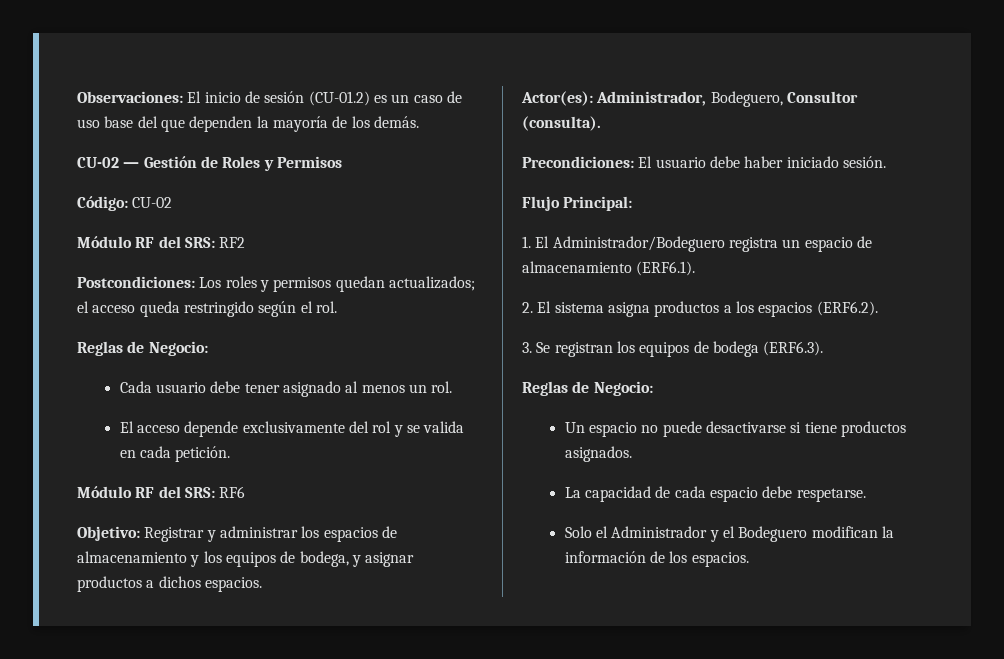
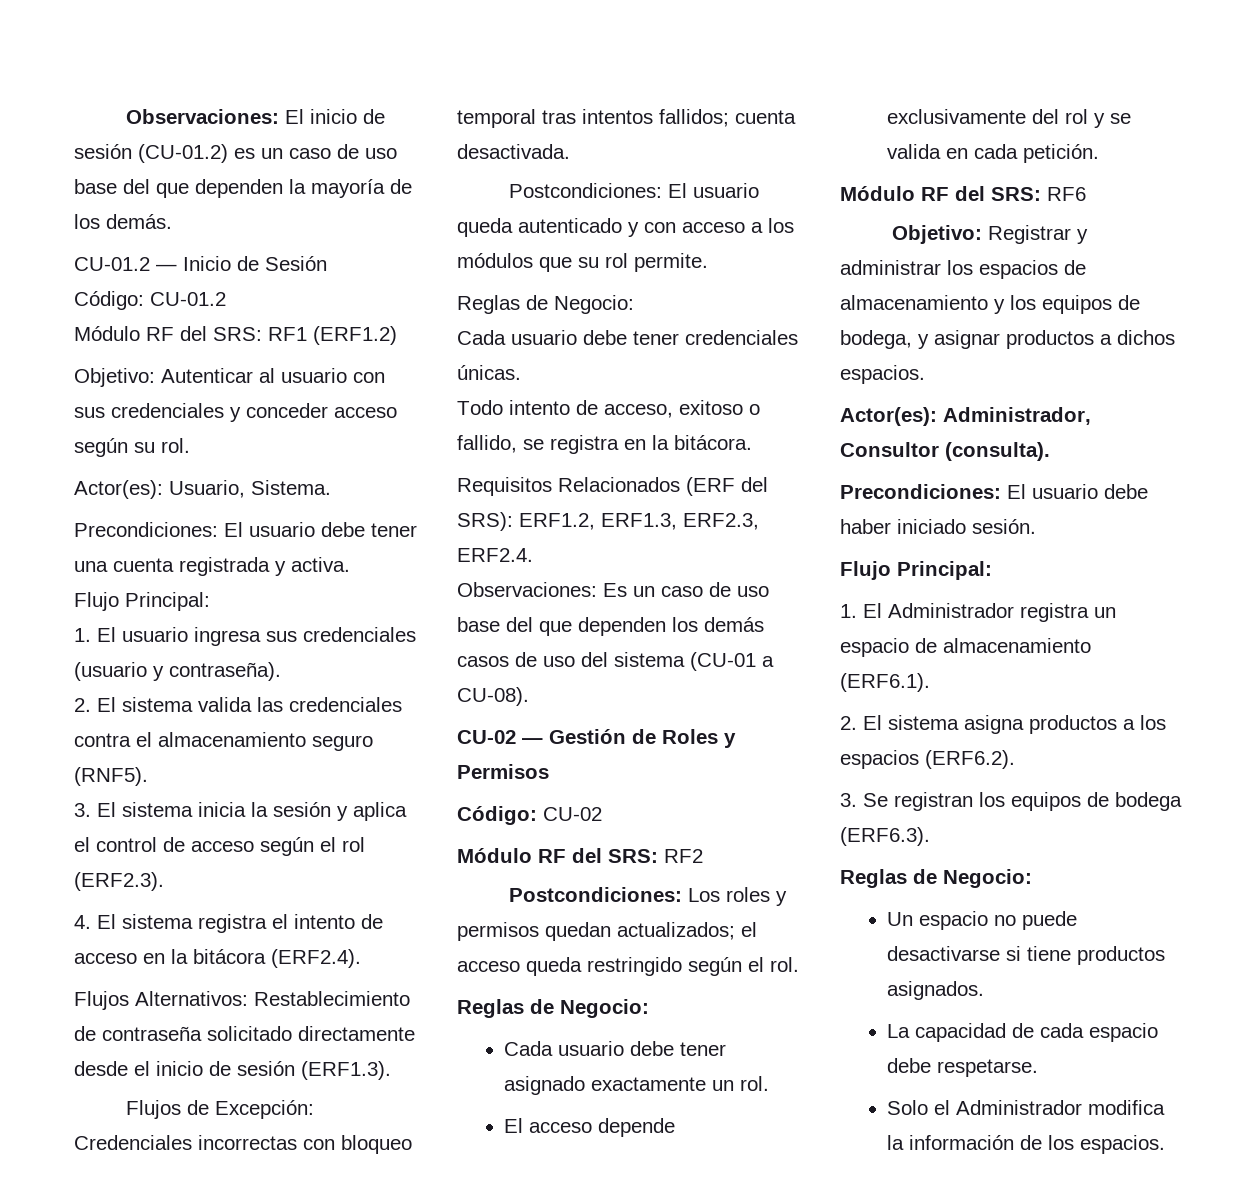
(419, 122) none -> [74,256,327,271] [74,291,226,310] [74,326,397,345] [74,368,385,387] [74,403,397,422] [74,438,190,457] [74,480,331,499] [74,522,417,537] [74,557,350,576] [74,592,210,611] [74,627,416,646] [74,662,281,681] [74,697,402,712] [74,732,373,751] [74,767,148,786] [74,802,407,821] [74,837,365,856] [74,872,164,891] [74,914,383,933] [74,949,361,968] [74,991,410,1010] [74,1026,415,1041] [74,1061,391,1080] [125,1100,314,1119] [74,1135,412,1154] [457,109,796,128] [457,144,570,159] [508,183,759,198] [457,218,794,237] [457,253,708,272] [457,295,634,314] [457,330,798,345] [457,365,521,380] [457,400,760,418] [457,435,752,454] [457,477,768,496] [457,512,759,531] [457,548,533,562] [457,582,769,597] [457,617,764,636] [457,652,774,671] [457,687,529,706] // CU-01.2 — Inicio de Sesión // Código: CU-01.2 // Módulo RF del SRS: RF1 (ERF1.2) // Objetivo: Autenticar al usuario con sus credenciales y conceder acceso según su rol. // Actor(es): Usuario, Sistema. // Precondiciones: El usuario debe tener una cuenta registrada y activa. // Flujo Principal: // 1. El usuario ingresa sus credenciales (usuario y contraseña). // 2. El sistema valida las credenciales contra el almacenamiento seguro (RNF5). // 3. El sistema inicia la sesión y aplica el control de acceso según el rol (ERF2.3). // 4. El sistema registra el intento de acceso en la bitácora (ERF2.4). // Flujos Alternativos: Restablecimiento de contraseña solicitado directamente desde el inicio de sesión (ERF1.3). // Flujos de Excepción: Credenciales incorrectas con bloqueo temporal tras intentos fallidos; cuenta desactivada. // Postcondiciones: El usuario queda autenticado y con acceso a los módulos que su rol permite. // Reglas de Negocio: // Cada usuario debe tener credenciales únicas. // Todo intento de acceso, exitoso o fallido, se registra en la bitácora. // Requisitos Relacionados (ERF del SRS): ERF1.2, ERF1.3, ERF2.3, ERF2.4. // Observaciones: Es un caso de uso base del que dependen los demás casos de uso del sistema (CU-01 a CU-08).
[345,381,405,393] al menos -> [591,1077,707,1091] exactamente
[710,91,783,107] Bodeguero, -> (1091, 416) none
[552,236,725,252] Administrador/Bodeguero -> [888,603,1014,618] Administrador
[709,526,878,542] y el Bodeguero modifican -> [1088,1100,1166,1115] modifica

